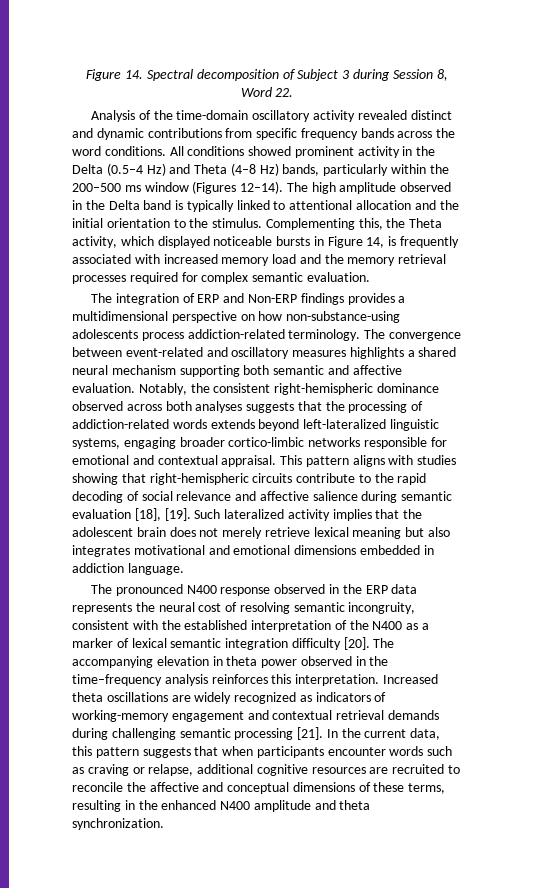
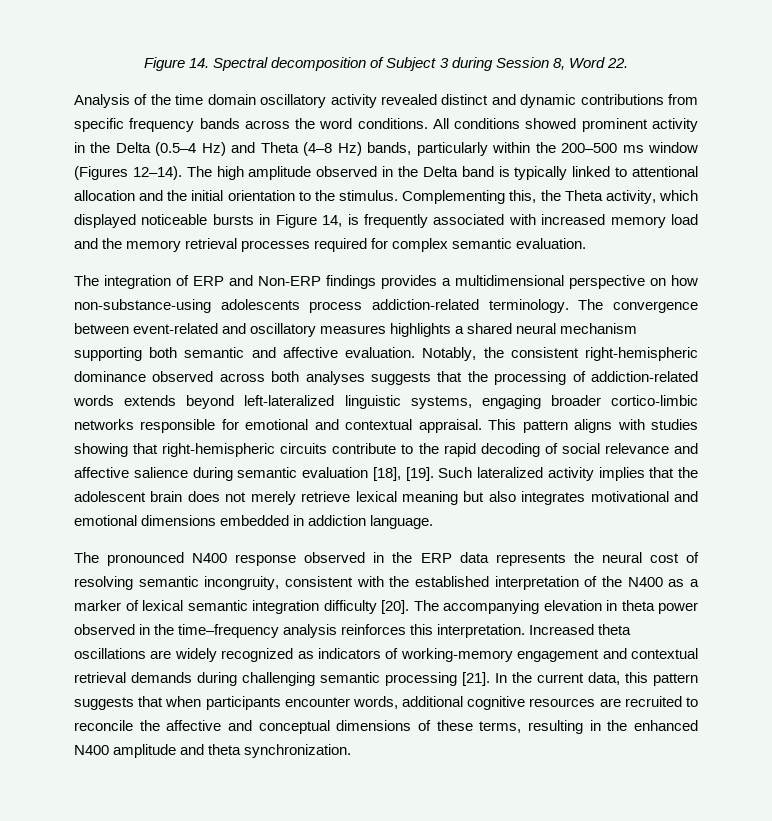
[176,110,249,120] time-domain -> [175,94,256,105] time domain
[389,746,453,756] [72,764,194,776] words such as craving or relapse, -> [352,696,398,709] words,

